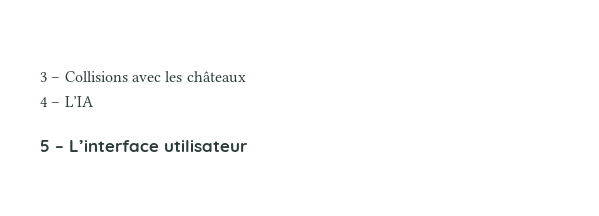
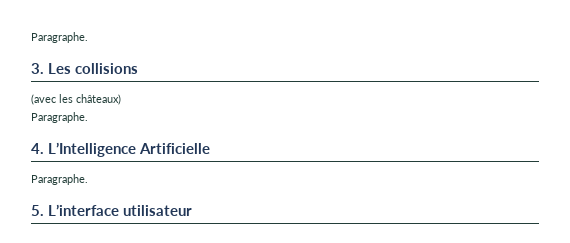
[40,71,246,83] [40,96,94,107] [40,140,64,152] 3 – Collisions avec les châteaux // 4 – L’IA // 5 – -> [31,32,88,43] [31,63,139,74] [31,94,121,105] [31,112,88,123] [31,142,211,157] [31,174,88,185] [31,205,44,216] Paragraphe. // 3. Les collisions // (avec les châteaux) // Paragraphe. // 4. L’Intelligence Artificielle // Paragraphe. // 5.

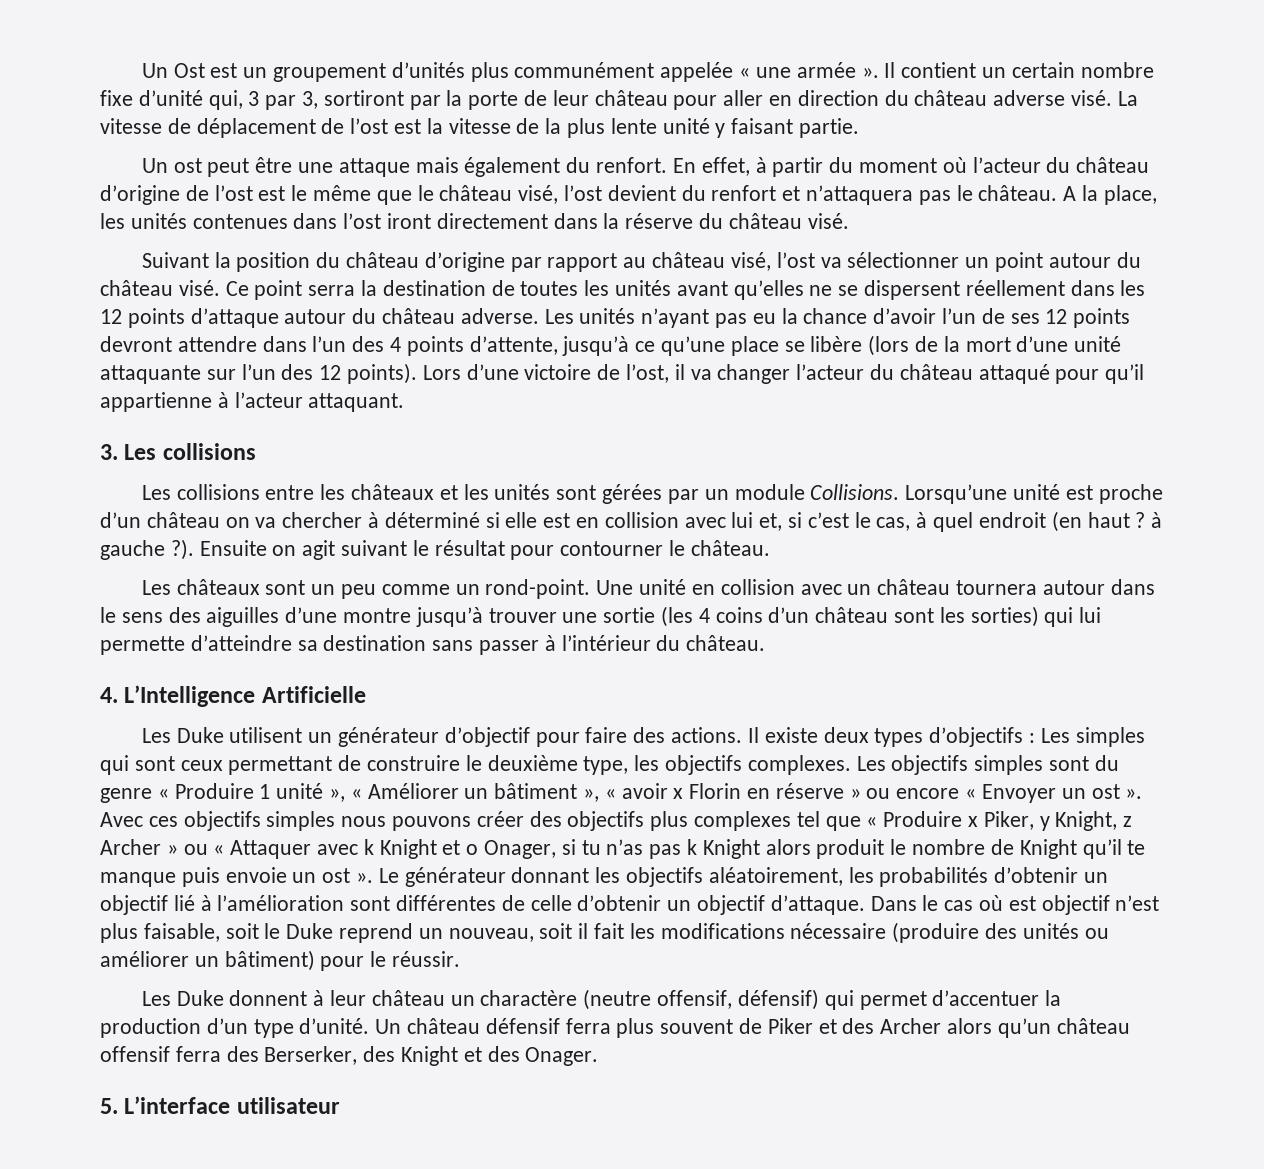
[31,32,88,43] [31,63,139,74] [31,94,121,105] [31,112,88,123] [31,142,211,157] [31,174,88,185] Paragraphe. // 3. Les collisions // (avec les châteaux) // Paragraphe. // 4. L’Intelligence Artificielle // Paragraphe. -> [141,62,1154,82] [100,90,1138,110] [100,118,860,138] [141,157,1150,177] [100,185,1157,205] [100,213,849,229] [141,252,1141,272] [100,280,1146,300] [100,308,1131,328] [100,335,1122,356] [100,363,1145,384] [100,392,405,412] [100,443,256,460] [141,484,1163,504] [100,511,1163,532] [100,539,770,560] [141,579,1155,599] [100,606,1102,627] [100,635,766,655] [100,685,366,707] [141,727,1145,747] [100,755,1119,775] [100,783,1143,803] [100,811,1133,831] [100,839,1146,859] [100,867,1109,887] [100,895,1160,915] [100,922,1109,943] [100,950,461,971] [141,989,1062,1010] [100,1018,1130,1038] [100,1046,599,1066] Un Ost est un groupement d’unités plus communément appelée « une armée ». Il contient un certain nombre fixe d’unité qui, 3 par 3, sortiront par la porte de leur château pour aller en direction du château adverse visé. La vitesse de déplacement de l’ost est la vitesse de la plus lente unité y faisant partie. // Un ost peut être une attaque mais également du renfort. En effet, à partir du moment où l’acteur du château d’origine de l’ost est le même que le château visé, l’ost devient du renfort et n’attaquera pas le château. A la place, les unités contenues dans l’ost iront directement dans la réserve du château visé. // Suivant la position du château d’origine par rapport au château visé, l’ost va sélectionner un point autour du château visé. Ce point serra la destination de toutes les unités avant qu’elles ne se dispersent réellement dans les 12 points d’attaque autour du château adverse. Les unités n’ayant pas eu la chance d’avoir l’un de ses 12 points devront attendre dans l’un des 4 points d’attente, jusqu’à ce qu’une place se libère (lors de la mort d’une unité attaquante sur l’un des 12 points). Lors d’une victoire de l’ost, il va changer l’acteur du château attaqué pour qu’il appartienne à l’acteur attaquant. // 3. Les collisions // Les collisions entre les châteaux et les unités sont gérées par un module Collisions. Lorsqu’une unité est proche d’un château on va chercher à déterminé si elle est en collision avec lui et, si c’est le cas, à quel endroit (en haut ? à gauche ?). Ensuite on agit suivant le résultat pour contourner le château. // Les châteaux sont un peu comme un rond-point. Une unité en collision avec un château tournera autour dans le sens des aiguilles d’une montre jusqu’à trouver une sortie (les 4 coins d’un château sont les sorties) qui lui permette d’atteindre sa destination sans passer à l’intérieur du château. // 4. L’Intelligence Artificielle // Les Duke utilisent un générateur d’objectif pour faire des actions. Il existe deux types d’objectifs : Les simples qui sont ceux permettant de construire le deuxième type, les objectifs complexes. Les objectifs simples sont du genre « Produire 1 unité », « Améliorer un bâtiment », « avoir x Florin en réserve » ou encore « Envoyer un ost ». Avec ces objectifs simples nous pouvons créer des objectifs plus complexes tel que « Produire x Piker, y Knight, z Archer » ou « Attaquer avec k Knight et o Onager, si tu n’as pas k Knight alors produit le nombre de Knight qu’il te manque puis envoie un ost ». Le générateur donnant les objectifs aléatoirement, les probabilités d’obtenir un objectif lié à l’amélioration sont différentes de celle d’obtenir un objectif d’attaque. Dans le cas où est objectif n’est plus faisable, soit le Duke reprend un nouveau, soit il fait les modifications nécessaire (produire des unités ou améliorer un bâtiment) pour le réussir. // Les Duke donnent à leur château un charactère (neutre offensif, défensif) qui permet d’accentuer la production d’un type d’unité. Un château défensif ferra plus souvent de Piker et des Archer alors qu’un château offensif ferra des Berserker, des Knight et des Onager.

